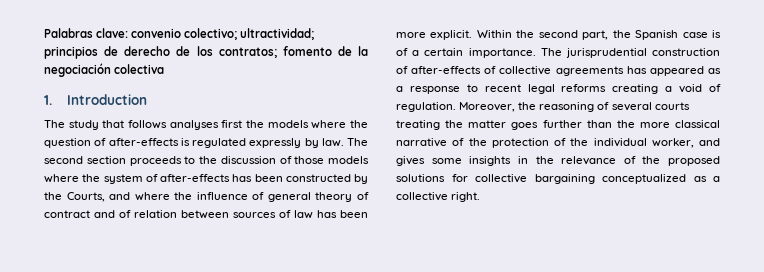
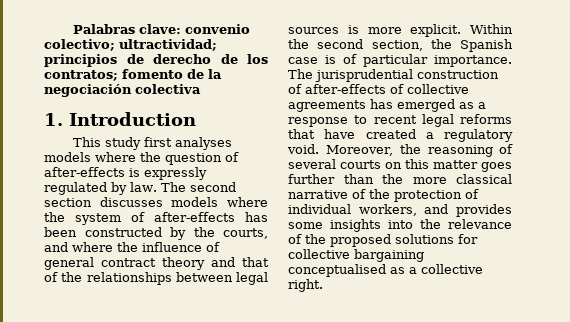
[44,120,264,130] The study that follows analyses first the -> [72,137,232,150] This study first analyses
[192,138,302,148] regulated expressly -> [144,167,207,180] [44,182,107,195] expressly regulated
[129,156,325,166] proceeds to the discussion of those -> [99,197,163,207] discusses
[66,192,105,202] Courts, -> [223,228,268,239] courts,
[315,192,369,202] [44,210,368,219] theory of contract and of relation between sources of law has been -> [101,257,269,270] [44,272,268,285] [288,25,359,34] contract theory and that of the relationships between legal sources is
[582,30,609,40] part, -> [371,40,423,51] section,
[412,48,464,56] a certain -> [363,54,428,67] particular
[649,66,704,76] appeared -> [397,99,455,112] emerged
[612,84,721,94] [396,102,456,112] creating a void of regulation. -> [288,129,513,142] [287,144,319,154] that have created a regulatory void.
[396,120,464,130] treating the -> [385,159,429,169] on this
[570,138,720,148] [396,156,425,166] the individual worker, and gives -> [288,204,512,217] individual workers, and provides
[517,156,528,164] in -> [388,220,413,229] into
[602,174,686,184] conceptualized -> [288,264,386,277] conceptualised

